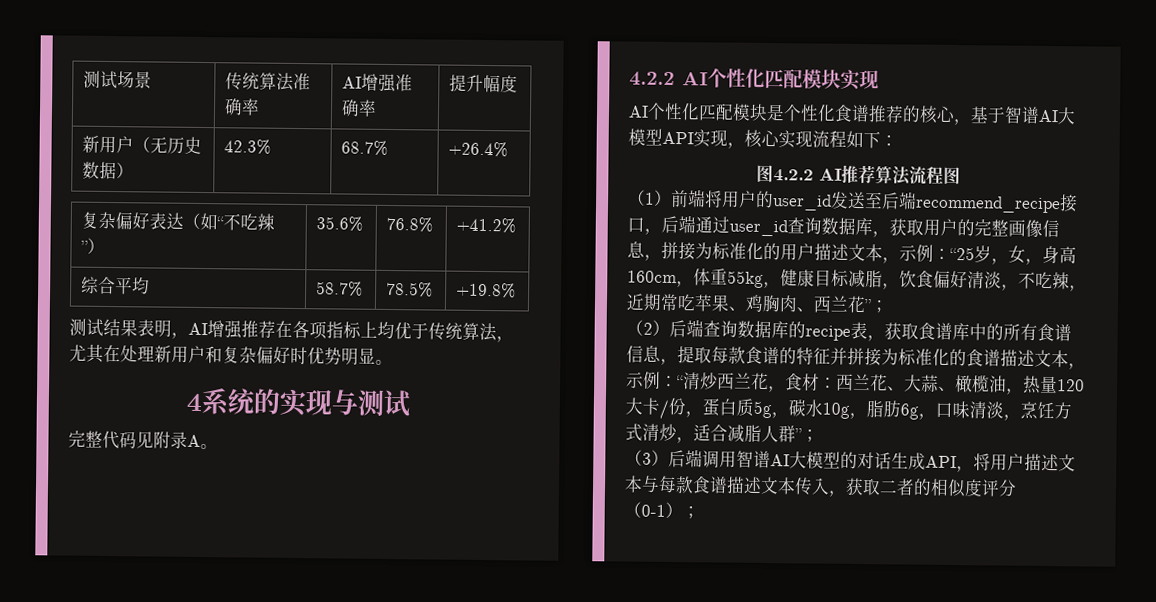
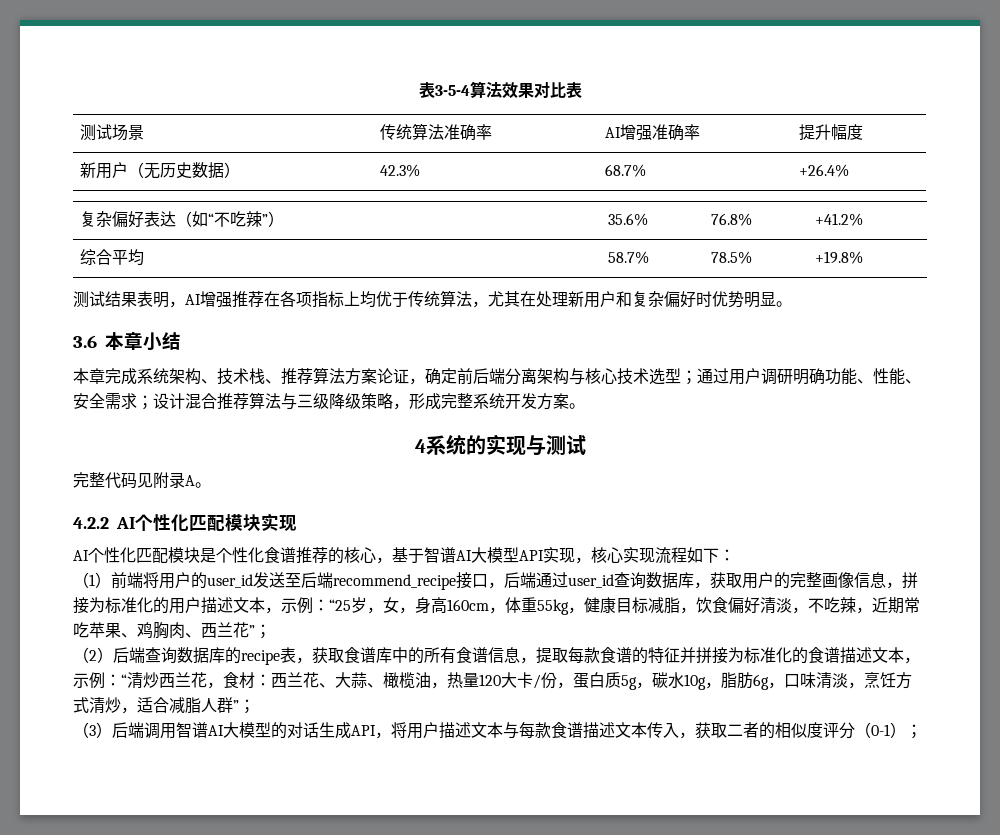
(83, 79) none -> [418,81,582,99] 表3-5-4算法效果对比表 //
(393, 362) none -> [73,332,181,351] [73,367,921,385] [73,392,585,410] // 3.6本章小结 // 本章完成系统架构、技术栈、推荐算法方案论证，确定前后端分离架构与核心技术选型；通过用户调研明确功能、性能、安全需求；设计混合推荐算法与三级降级策略，形成完整系统开发方案。
[755,164,961,186] // 图4.2.2 AI推荐算法流程图 -> (735, 555) none

